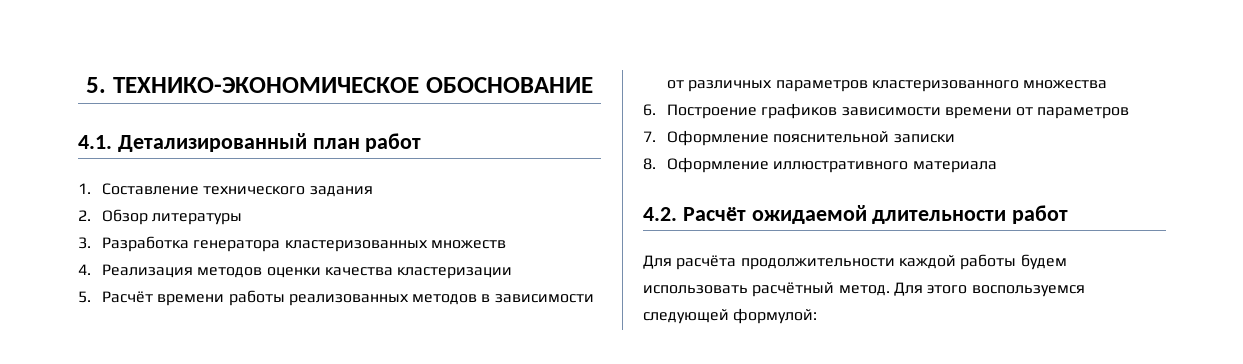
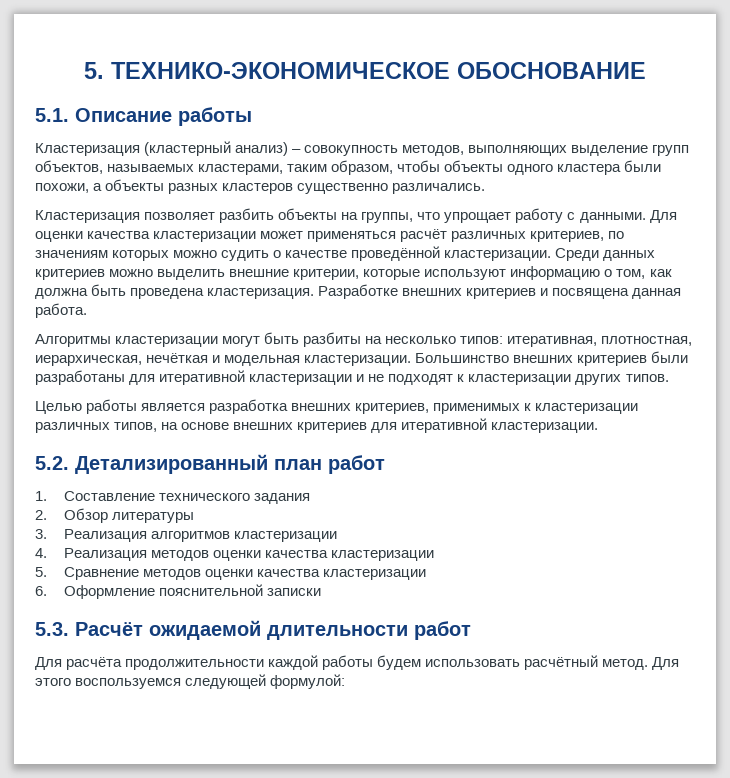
[78,135,112,149] 4.1. -> [35,107,252,126] [35,141,690,156] [35,160,662,175] [35,179,486,194] [35,208,677,223] [35,229,625,242] [35,246,656,261] [35,266,672,280] [35,284,682,299] [35,303,87,318] [35,332,693,347] [35,351,689,366] [35,370,669,385] [35,399,639,414] [35,418,599,433] [35,456,69,470] 5.1. Описание работы // Кластеризация (кластерный анализ) – совокупность методов, выполняющих выделение групп объектов, называемых кластерами, таким образом, чтобы объекты одного кластера были похожи, а объекты разных кластеров существенно различались. // Кластеризация позволяет разбить объекты на группы, что упрощает работу с данными. Для оценки качества кластеризации может применяться расчёт различных критериев, по значениям которых можно судить о качестве проведённой кластеризации. Среди данных критериев можно выделить внешние критерии, которые используют информацию о том, как должна быть проведена кластеризация. Разработке внешних критериев и посвящена данная работа. // Алгоритмы кластеризации могут быть разбиты на несколько типов: итеративная, плотностная, иерархическая, нечёткая и модельная кластеризации. Большинство внешних критериев были разработаны для итеративной кластеризации и не подходят к кластеризации других типов. // Целью работы является разработка внешних критериев, применимых к кластеризации различных типов, на основе внешних критериев для итеративной кластеризации. // 5.2.
[101,236,506,252] Разработка генератора кластеризованных множеств -> [64,529,338,542] Реализация алгоритмов кластеризации
[101,290,594,306] [666,80,1108,92] [643,103,1130,119] [643,130,955,146] [643,157,997,173] [643,207,677,221] Расчёт времени работы реализованных методов в зависимости от различных параметров кластеризованного множества // 6. Построение графиков зависимости времени от параметров // 7. Оформление пояснительной записки // 8. Оформление иллюстративного материала // 4.2. -> [64,567,427,580] [35,584,322,599] [35,622,69,636] Сравнение методов оценки качества кластеризации // 6. Оформление пояснительной записки // 5.3.

